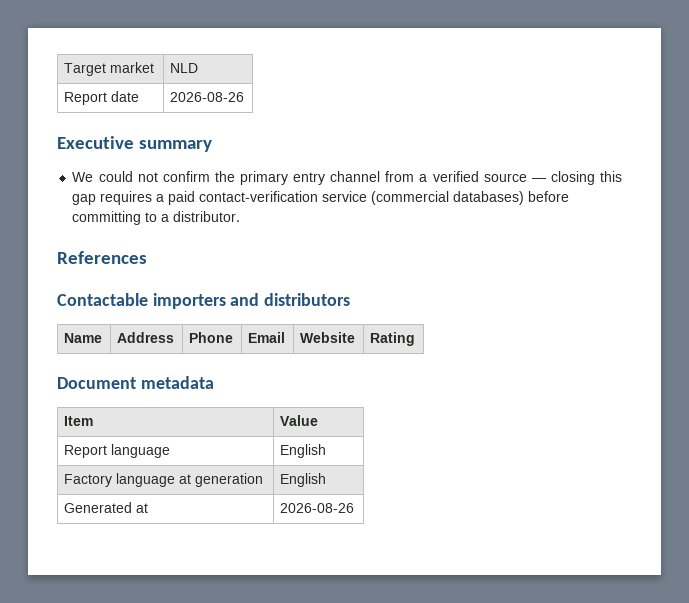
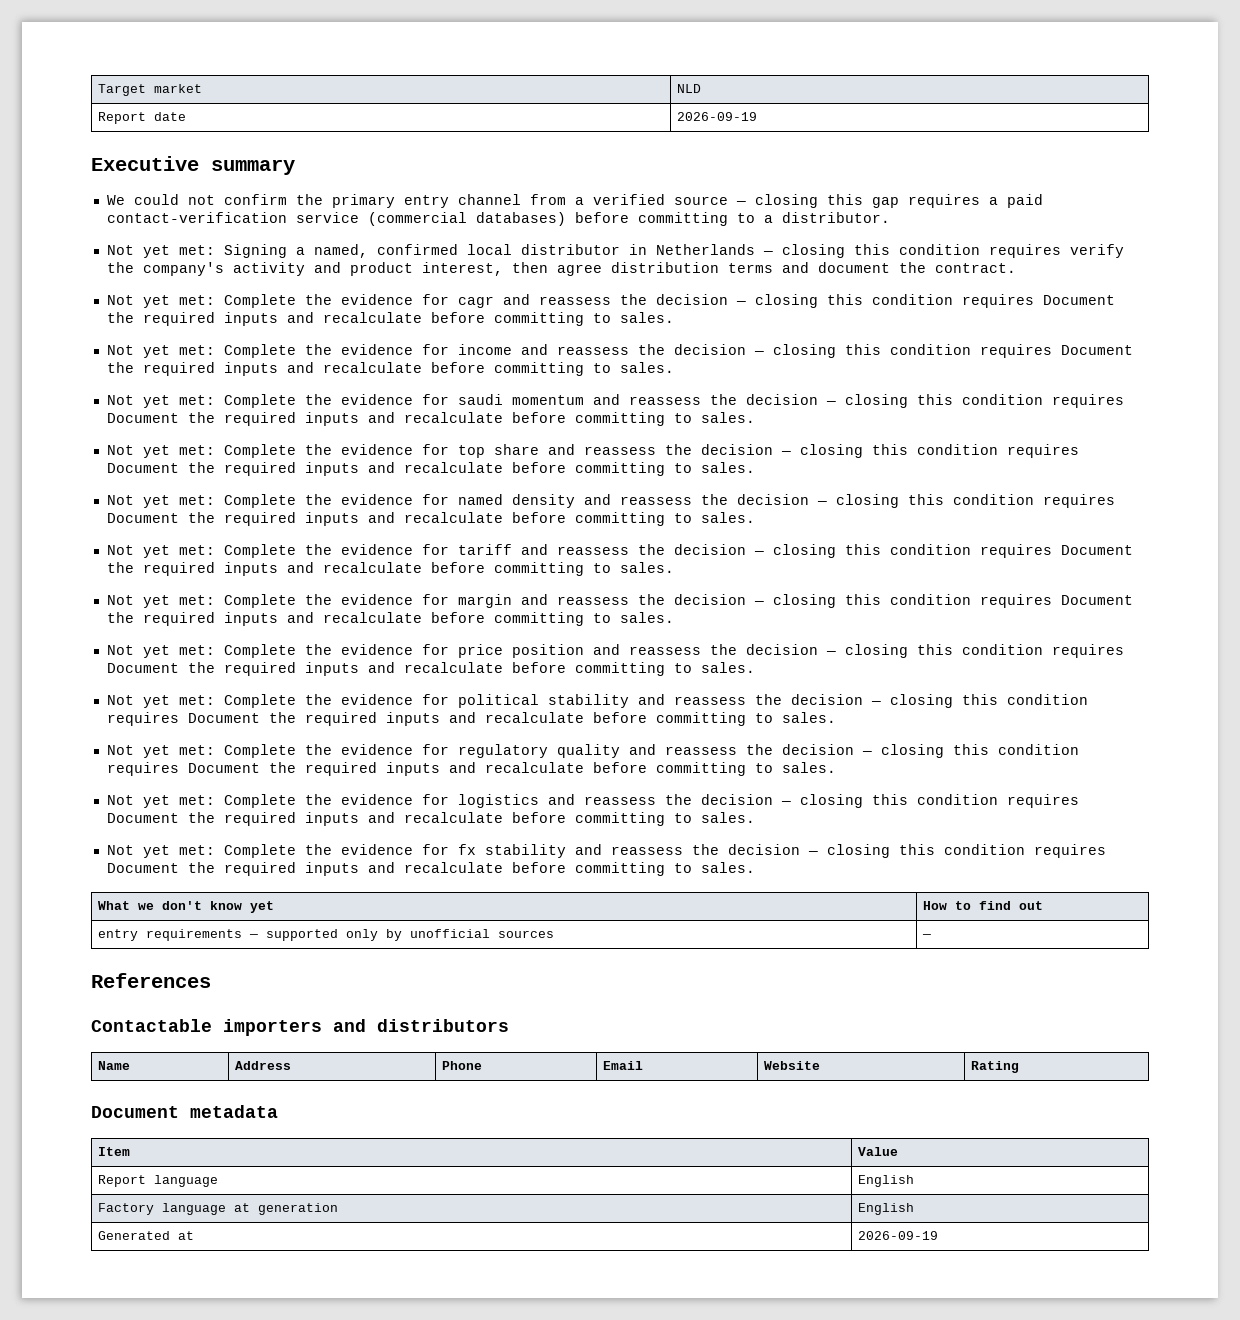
[170,92,245,102] 2026-08-26 -> [677,112,758,121] 2026-09-19
(241, 216) none -> [106,244,1124,258] [106,262,1016,276] [106,294,1115,308] [106,312,674,326] [106,344,1133,358] [106,362,674,376] [106,394,1124,408] [106,412,755,426] [106,444,1079,458] [106,462,755,476] [106,494,1115,508] [106,512,755,526] [106,544,1133,558] [106,562,674,576] [106,594,1133,608] [106,612,674,626] [106,644,1124,658] [106,662,755,676] [106,694,1088,708] [106,712,836,726] [106,744,1079,758] [106,762,836,776] [106,794,1079,808] [106,812,755,826] [106,844,1106,858] [106,862,755,876] [98,901,275,913] [923,901,1044,910] [98,929,555,941] [922,934,932,938] // Not yet met: Signing a named, confirmed local distributor in Netherlands — closing this condition requires verify the company's activity and product interest, then agree distribution terms and document the contract. // Not yet met: Complete the evidence for cagr and reassess the decision — closing this condition requires Document the required inputs and recalculate before committing to sales. // Not yet met: Complete the evidence for income and reassess the decision — closing this condition requires Document the required inputs and recalculate before committing to sales. // Not yet met: Complete the evidence for saudi momentum and reassess the decision — closing this condition requires Document the required inputs and recalculate before committing to sales. // Not yet met: Complete the evidence for top share and reassess the decision — closing this condition requires Document the required inputs and recalculate before committing to sales. // Not yet met: Complete the evidence for named density and reassess the decision — closing this condition requires Document the required inputs and recalculate before committing to sales. // Not yet met: Complete the evidence for tariff and reassess the decision — closing this condition requires Document the required inputs and recalculate before committing to sales. // Not yet met: Complete the evidence for margin and reassess the decision — closing this condition requires Document the required inputs and recalculate before committing to sales. // Not yet met: Complete the evidence for price position and reassess the decision — closing this condition requires Document the required inputs and recalculate before committing to sales. // Not yet met: Complete the evidence for political stability and reassess the decision — closing this condition requires Document the required inputs and recalculate before committing to sales. // Not yet met: Complete the evidence for regulatory quality and reassess the decision — closing this condition requires Document the required inputs and recalculate before committing to sales. // Not yet met: Complete the evidence for logistics and reassess the decision — closing this condition requires Document the required inputs and recalculate before committing to sales. // Not yet met: Complete the evidence for fx stability and reassess the decision — closing this condition requires Document the required inputs and recalculate before committing to sales. // What we don't know yet | How to find out // entry requirements — supported only by unofficial sources | —
[280,503,355,513] 2026-08-26 -> [858,1231,939,1240] 2026-09-19

